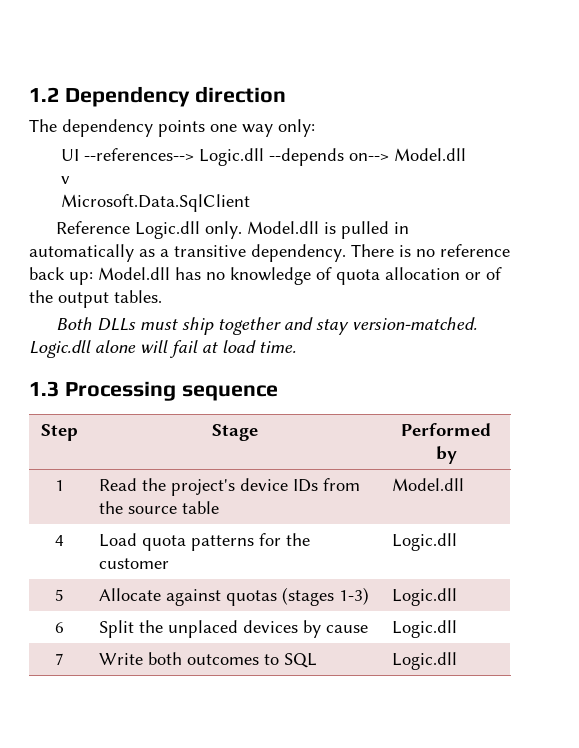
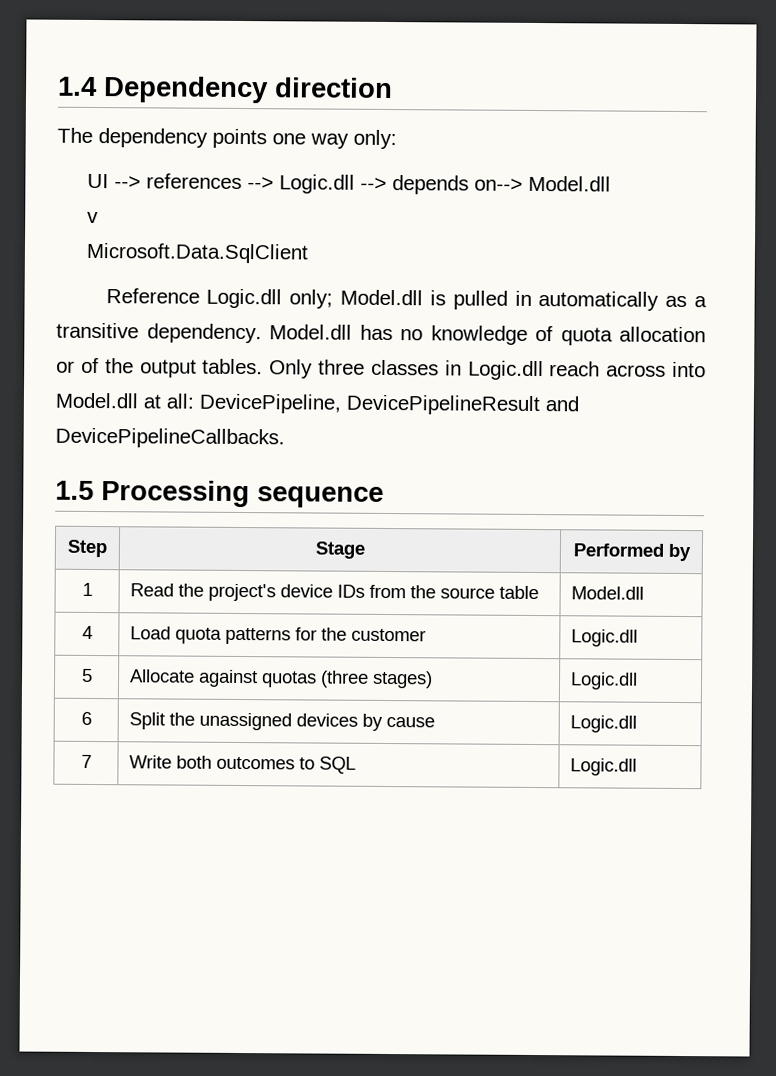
[29,87,59,102] 1.2 -> [58,76,98,97] 1.4
[84,148,345,166] --references--> Logic.dll --depends -> [114,173,470,195] --> references --> Logic.dll --> depends
[205,221,243,239] only. -> [289,289,334,309] only;
[351,244,510,257] [29,267,93,285] There is no reference back up: -> (262, 333) none
[56,317,478,335] [29,340,296,358] [29,381,59,397] // Both DLLs must ship together and stay version-matched. Logic.dll alone will fail at load time. // 1.3 -> [269,359,706,381] [55,392,579,416] [55,427,285,449] [55,480,94,500] Only three classes in Logic.dll reach across into Model.dll at all: DevicePipeline, DevicePipelineResult and DevicePipelineCallbacks. // 1.5
[281,587,369,606] (stages 1-3) -> [320,670,434,689] (three stages)
[167,620,238,638] unplaced -> [199,712,293,731] unassigned

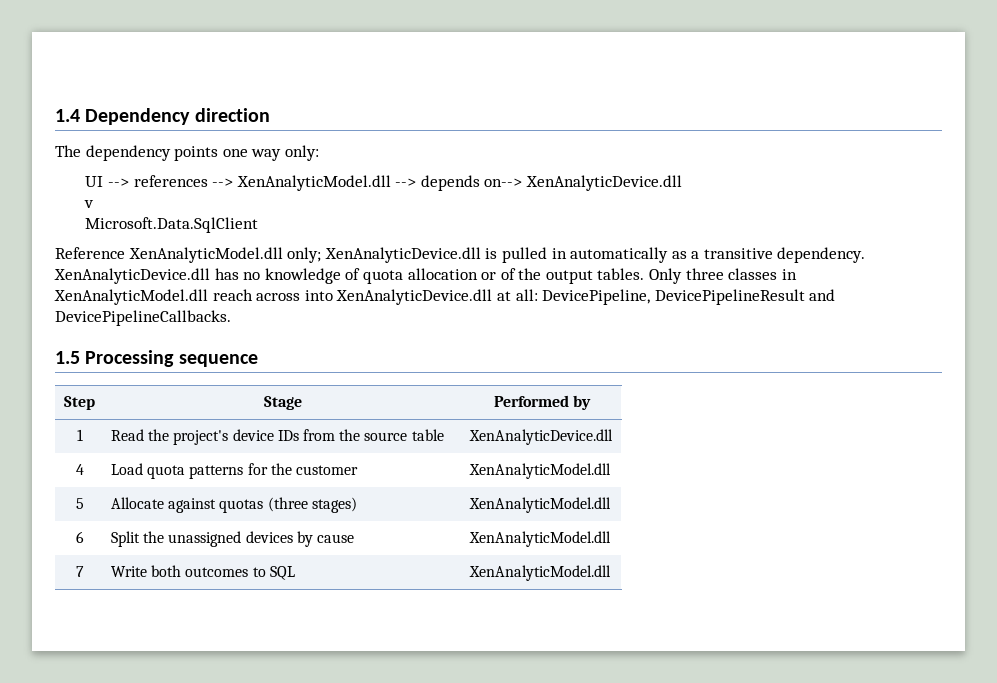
[279,174,356,194] Logic.dll -> [236,175,391,191] XenAnalyticModel.dll
[528,175,612,192] Model.dll -> [526,175,683,191] XenAnalyticDevice.dll
[206,288,424,309] Logic.dll only; Model.dll -> [128,247,481,263] XenAnalyticModel.dll only; XenAnalyticDevice.dll
[269,324,352,340] Model.dll -> [54,268,210,284] XenAnalyticDevice.dll
[467,360,544,381] Logic.dll -> [54,289,208,305] XenAnalyticModel.dll
[55,392,138,409] Model.dll -> [336,289,493,305] XenAnalyticDevice.dll
[571,586,645,600] Model.dll -> [469,429,614,445] XenAnalyticDevice.dll
[571,629,639,647] Logic.dll -> [469,463,612,479] XenAnalyticModel.dll
[570,672,639,690] Logic.dll -> [469,497,612,513] XenAnalyticModel.dll
[570,715,638,733] Logic.dll -> [469,531,612,547] XenAnalyticModel.dll
[570,758,638,776] Logic.dll -> [469,565,612,581] XenAnalyticModel.dll

